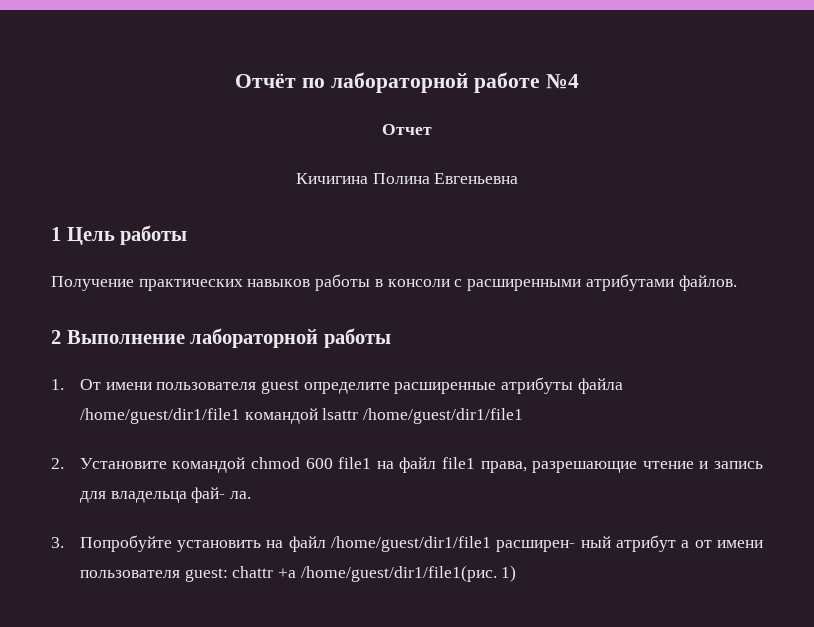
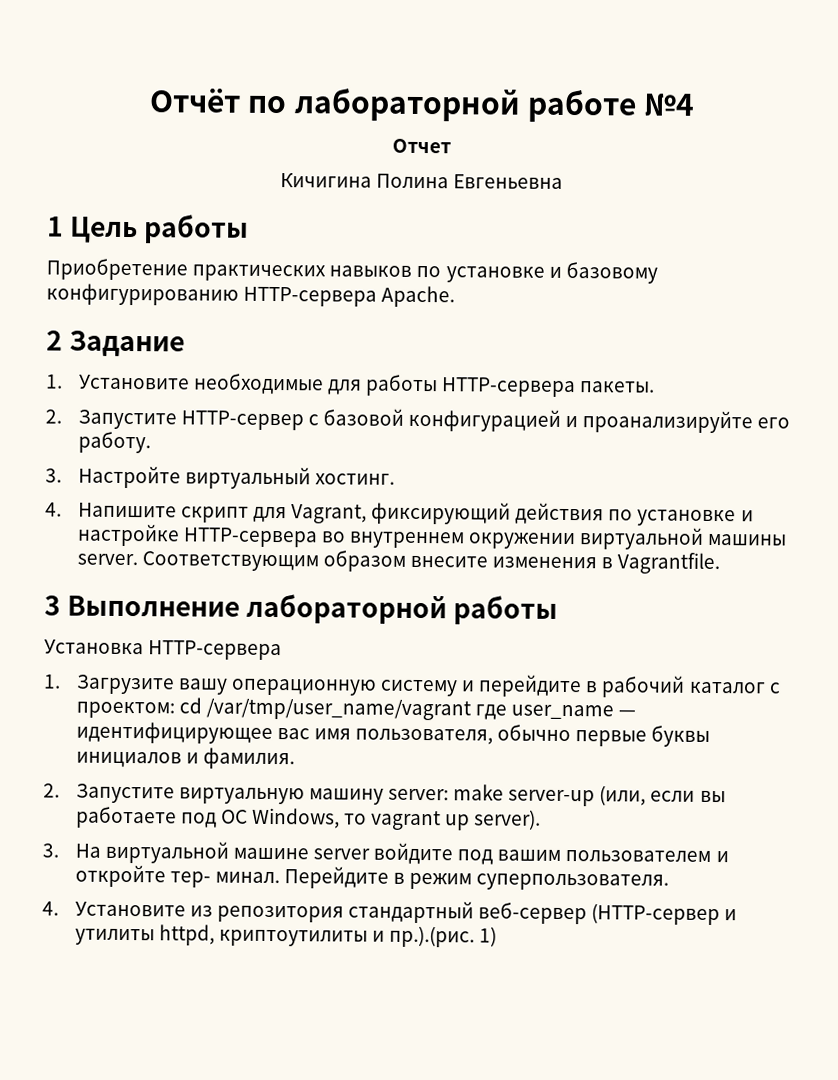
[51,276,134,291] Получение -> [46,258,188,281] Приобретение
[315,274,737,291] [51,330,61,344] работы в консоли с расширенными атрибутами файлов. // 2 -> [416,261,658,284] [46,283,456,308] [46,330,186,358] [46,373,656,398] [45,408,791,434] [77,431,151,454] [45,465,395,490] [45,501,754,527] [76,523,788,550] [76,550,721,575] [44,595,61,616] по установке и базовому конфигурированию HTTP-сервера Apache. // 2 Задание // 1. Установите необходимые для работы HTTP-сервера пакеты. // 2. Запустите HTTP-сервер с базовой конфигурацией и проанализируйте его работу. // 3. Настройте виртуальный хостинг. // 4. Напишите скрипт для Vagrant, фиксирующий действия по установке и настройке HTTP-сервера во внутреннем окружении виртуальной машины server. Соответствующим образом внесите изменения в Vagrantfile. // 3
[51,377,623,394] [79,408,524,424] [51,457,763,473] [79,487,252,503] [51,535,763,552] [79,565,497,582] // 1. От имени пользователя guest определите расширенные атрибуты файла /home/guest/dir1/file1 командой lsattr /home/guest/dir1/file1 // 2. Установите командой chmod 600 file1 на файл file1 права, разрешающие чтение и запись для владельца фай- ла. // 3. Попробуйте установить на файл /home/guest/dir1/file1 расширен- ный атрибут a от имени пользователя guest: chattr +a /home/guest/dir1/file1(рис. -> [44,639,283,661] [43,674,781,698] [75,697,637,721] [75,721,711,747] [75,747,295,770] [43,783,726,807] [75,806,542,831] [42,840,729,865] [74,864,670,891] [42,900,738,926] [74,924,476,948] // Установка HTTP-сервера // 1. Загрузите вашу операционную систему и перейдите в рабочий каталог с проектом: cd /var/tmp/user_name/vagrant где user_name — идентифицирующее вас имя пользователя, обычно первые буквы инициалов и фамилия. // 2. Запустите виртуальную машину server: make server-up (или, если вы работаете под ОС Windows, то vagrant up server). // 3. На виртуальной машине server войдите под вашим пользователем и откройте тер- минал. Перейдите в режим суперпользователя. // 4. Установите из репозитория стандартный веб-сервер (HTTP-сервер и утилиты httpd, криптоутилиты и пр.).(рис.

